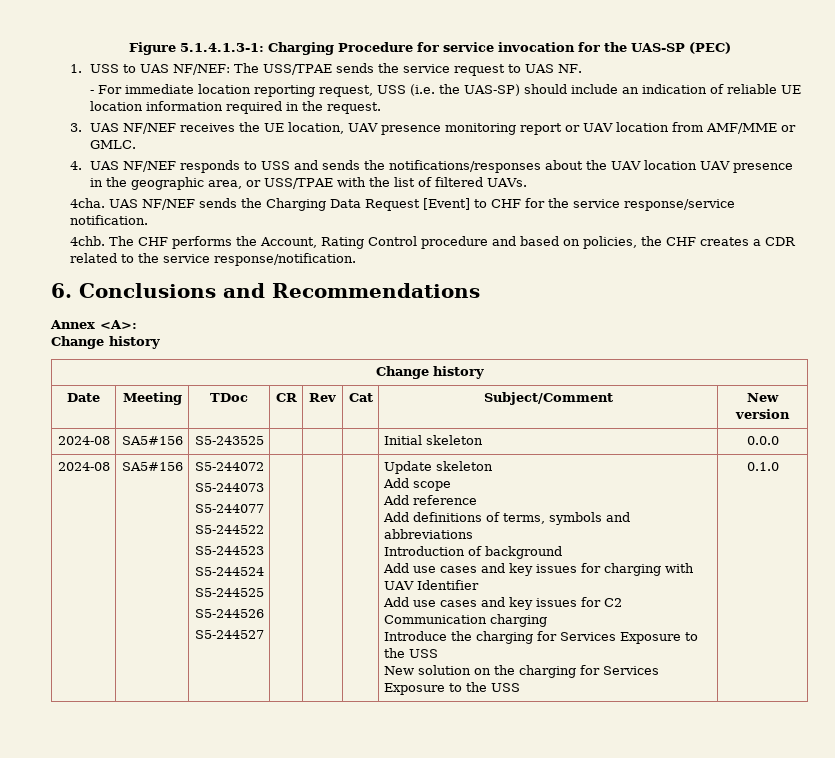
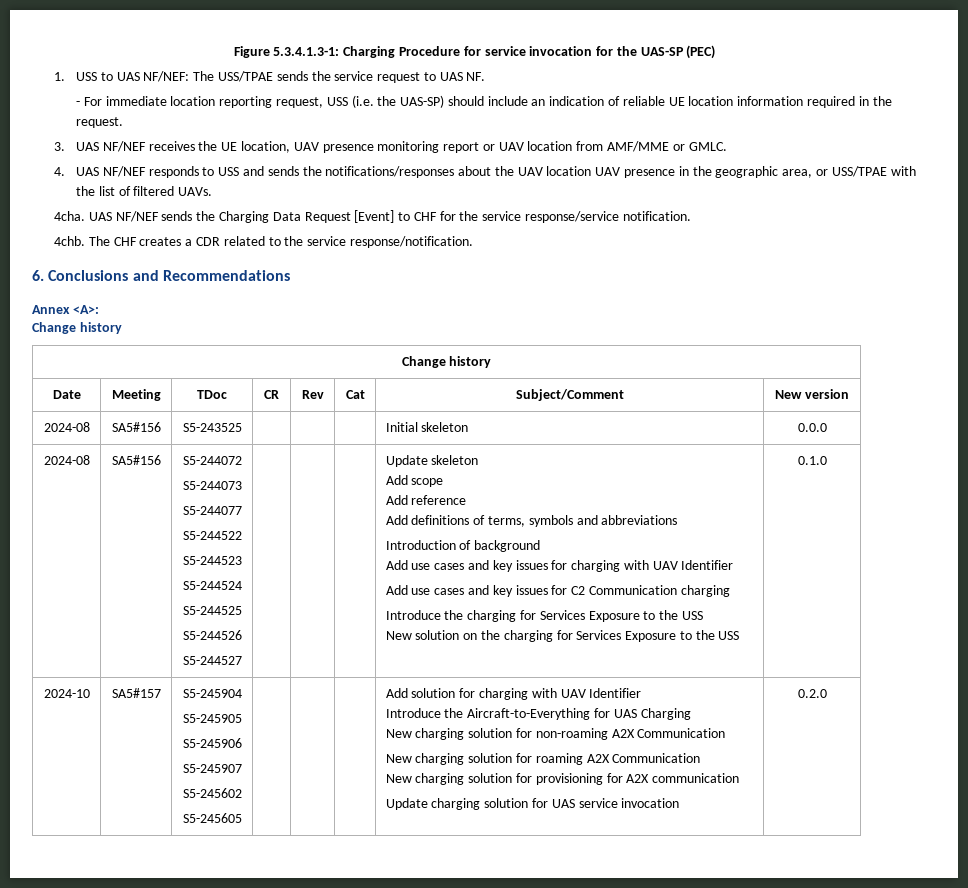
[179,43,264,52] 5.1.4.1.3-1: -> [273,47,340,56] 5.3.4.1.3-1:
[172,236,697,249] performs the Account, Rating Control procedure and based on policies, the CHF -> (137, 241) none
(779, 466) none -> [43,689,90,698] [111,688,161,698] [182,689,242,698] [182,714,242,723] [182,738,242,748] [182,764,242,773] [182,788,242,798] [182,813,242,823] [385,688,642,700] [385,708,691,720] [385,728,726,740] [385,753,701,765] [385,773,740,785] [385,798,680,810] [797,689,827,698] // 2024-10 | SA5#157 | S5-245904 // S5-245905 // S5-245906 // S5-245907 // S5-245602 // S5-245605 | | | | Add solution for charging with UAV Identifier // Introduce the Aircraft-to-Everything for UAS Charging // New charging solution for non-roaming A2X Communication // New charging solution for roaming A2X Communication // New charging solution for provisioning for A2X communication // Update charging solution for UAS service invocation | 0.2.0

